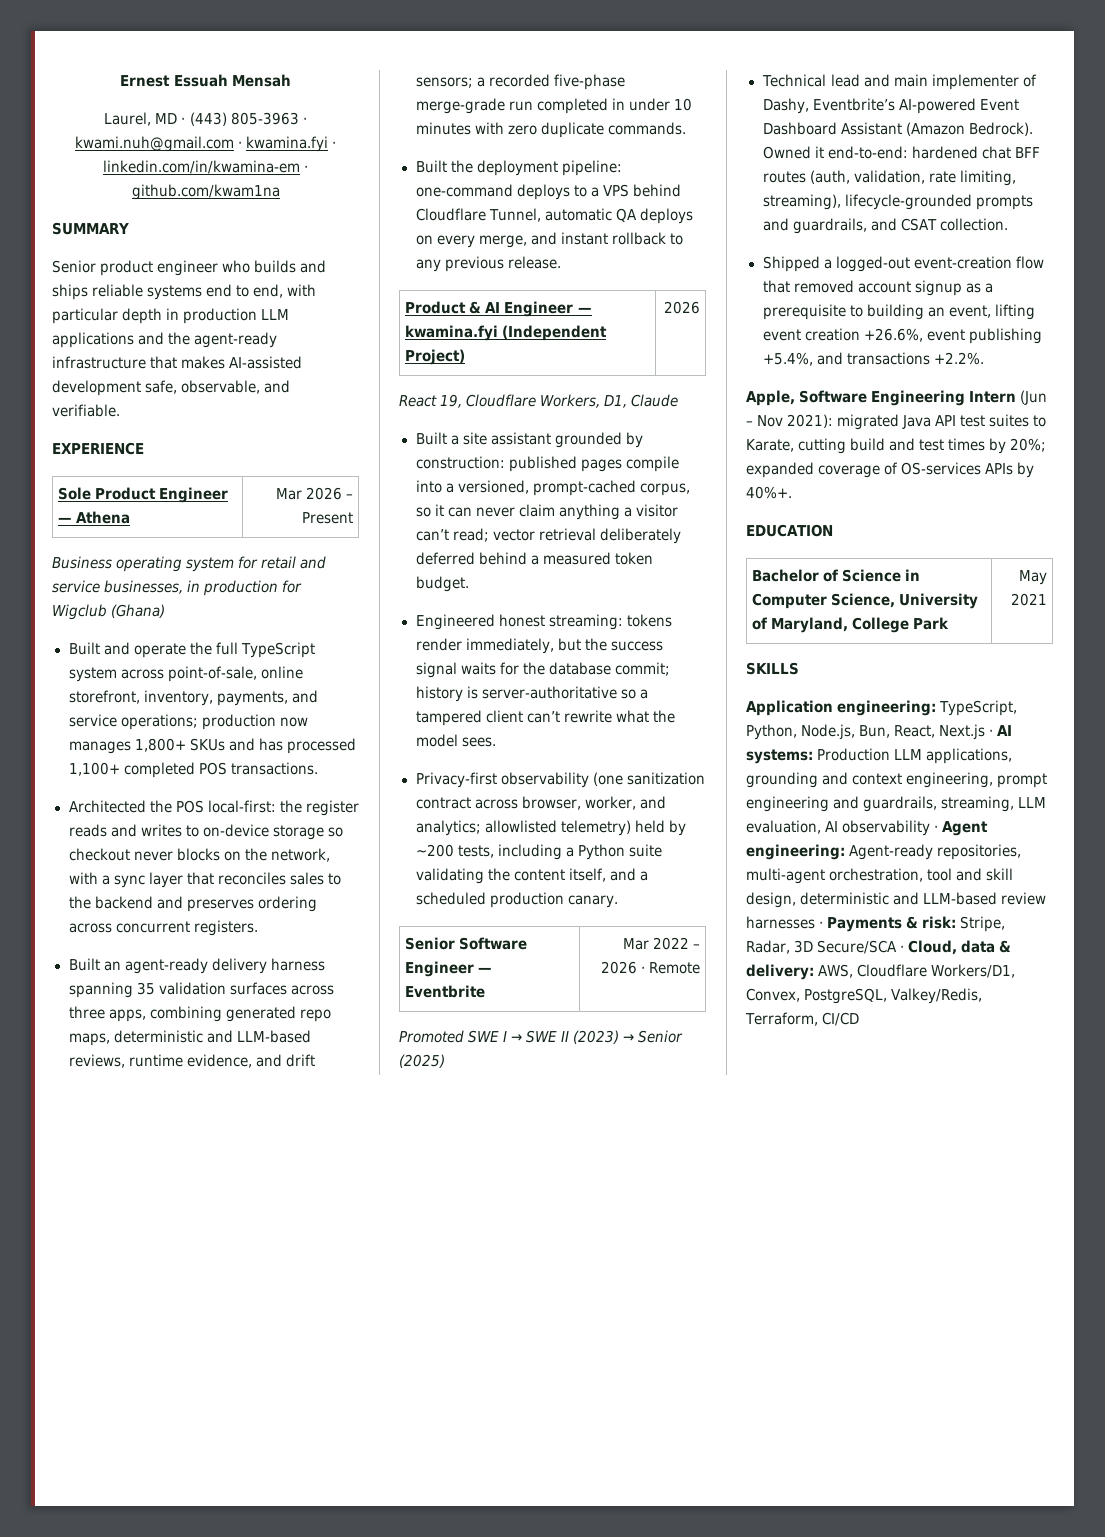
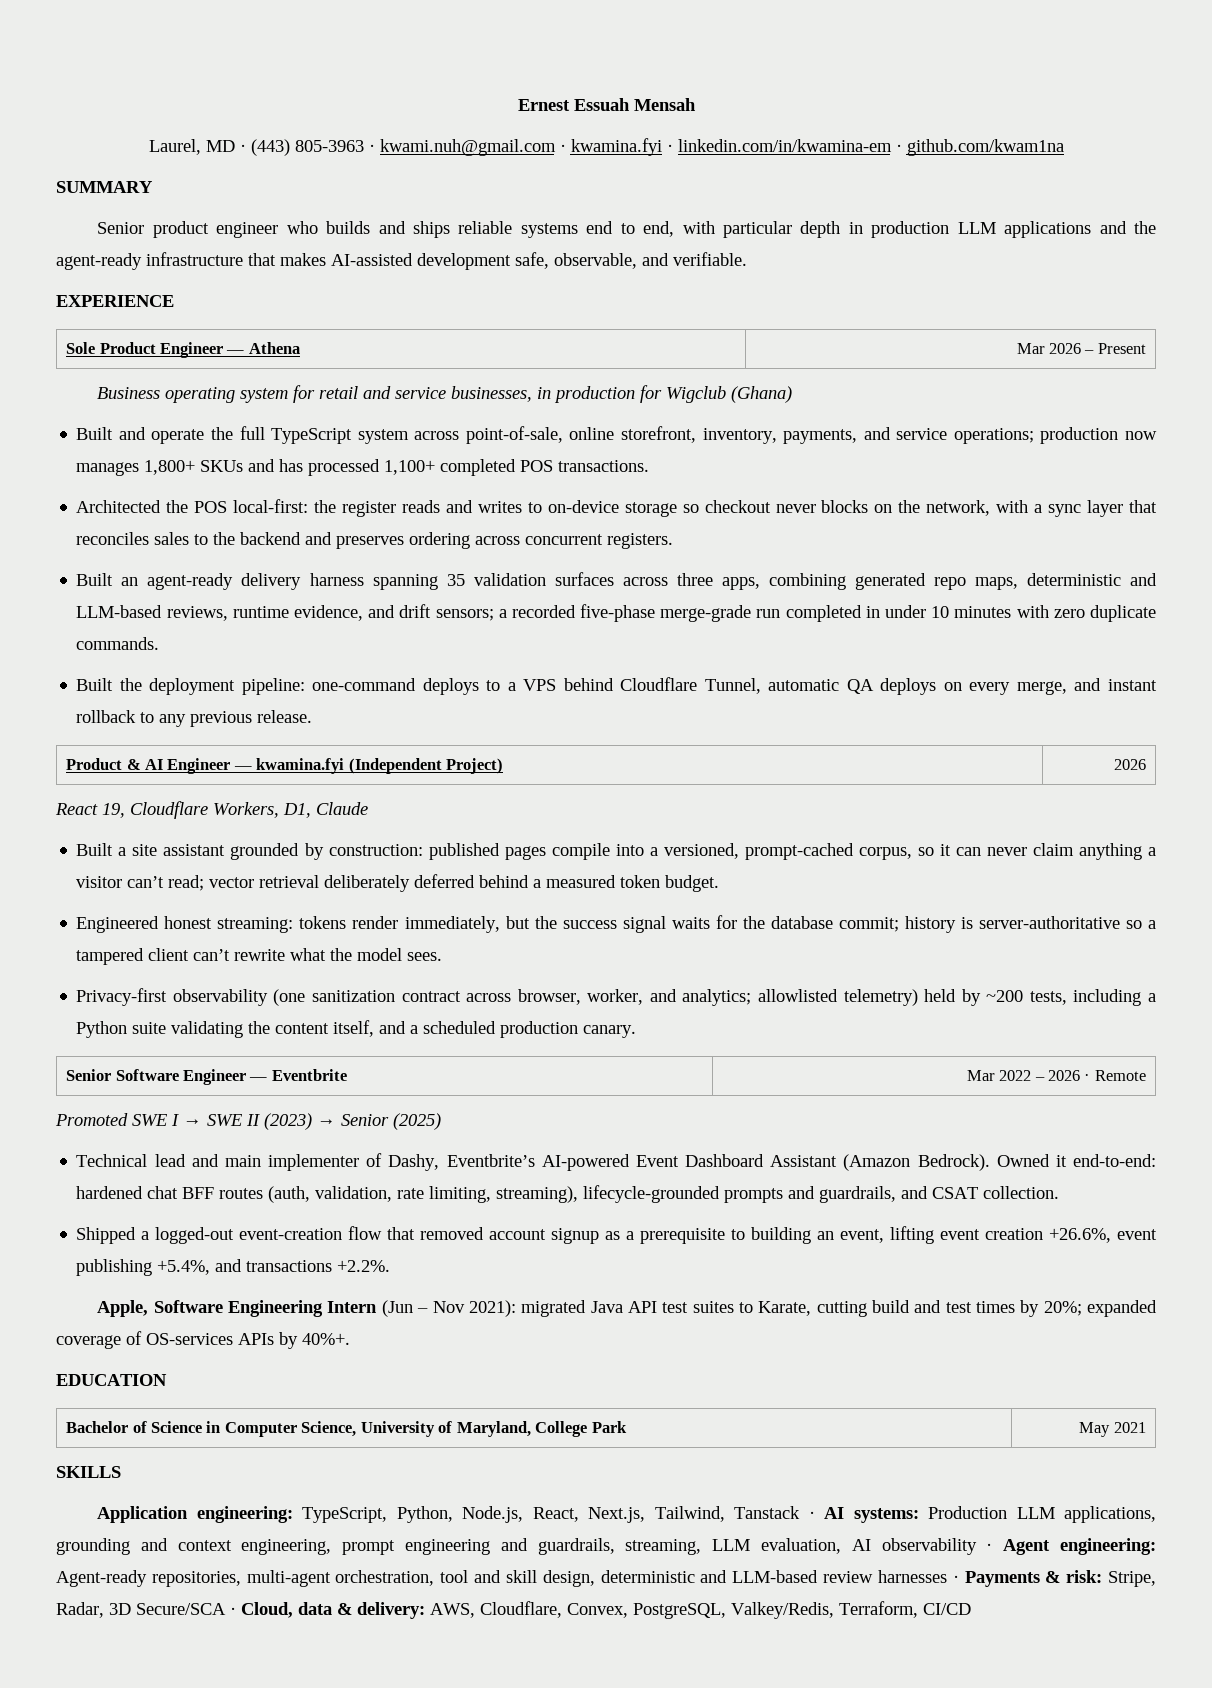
[859,724,986,740] Bun, React, Next.js -> [532,1506,801,1523] React, Next.js, Tailwind, Tanstack
[857,964,1016,978] Cloudflare Workers/D1, -> [480,1601,562,1618] Cloudflare,

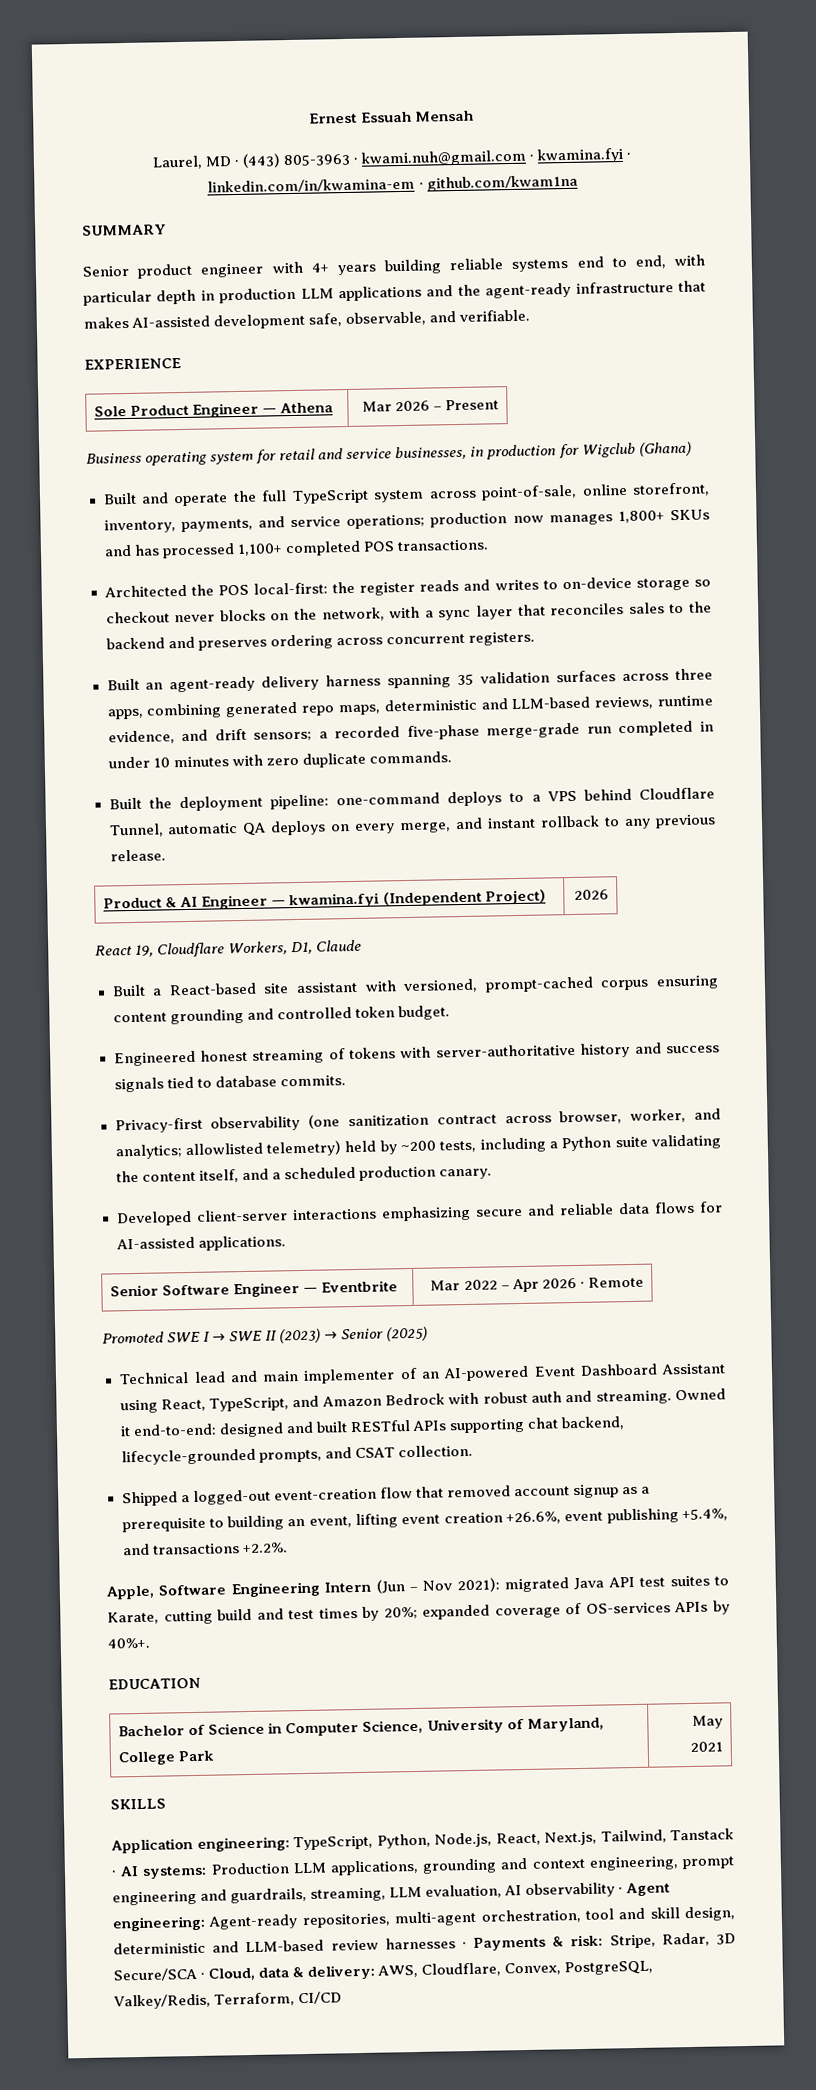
[286,221,451,238] who builds and ships -> [271,259,441,276] with 4+ years building
(127, 851) none -> [168,982,257,996] React-based
[230,843,1156,860] [76,874,720,892] [76,915,1156,933] [76,948,443,965] grounded by construction: published pages compile into a versioned, prompt-cached corpus, so it can never claim anything a visitor can’t read; vector retrieval deliberately deferred behind a measured token budget. // Engineered honest streaming: tokens render immediately, but the success signal waits for the database commit; history is server-authoritative so a tampered client can’t rewrite what the model sees. -> [364,975,720,994] [112,1005,450,1025] [113,1042,720,1067] [113,1075,346,1093] with versioned, prompt-cached corpus ensuring content grounding and controlled token budget. // Engineered honest streaming of tokens with server-authoritative history and success signals tied to database commits.
(637, 1031) none -> [115,1201,723,1227] [115,1235,286,1251] // Developed client-server interactions emphasizing secure and reliable data flows for AI-assisted applications.
(1045, 1079) none -> [511,1278,539,1293] Apr
[388,1154,535,1171] Dashy, Eventbrite’s -> [420,1371,440,1379] an
[843,1154,1156,1171] [76,1185,897,1203] (Amazon Bedrock). Owned it end-to-end: hardened chat BFF routes (auth, validation, rate limiting, streaming), lifecycle-grounded prompts and guardrails, -> [119,1388,726,1414] [119,1416,625,1438] [120,1448,322,1466] using React, TypeScript, and Amazon Bedrock with robust auth and streaming. Owned it end-to-end: designed and built RESTful APIs supporting chat backend, lifecycle-grounded prompts,

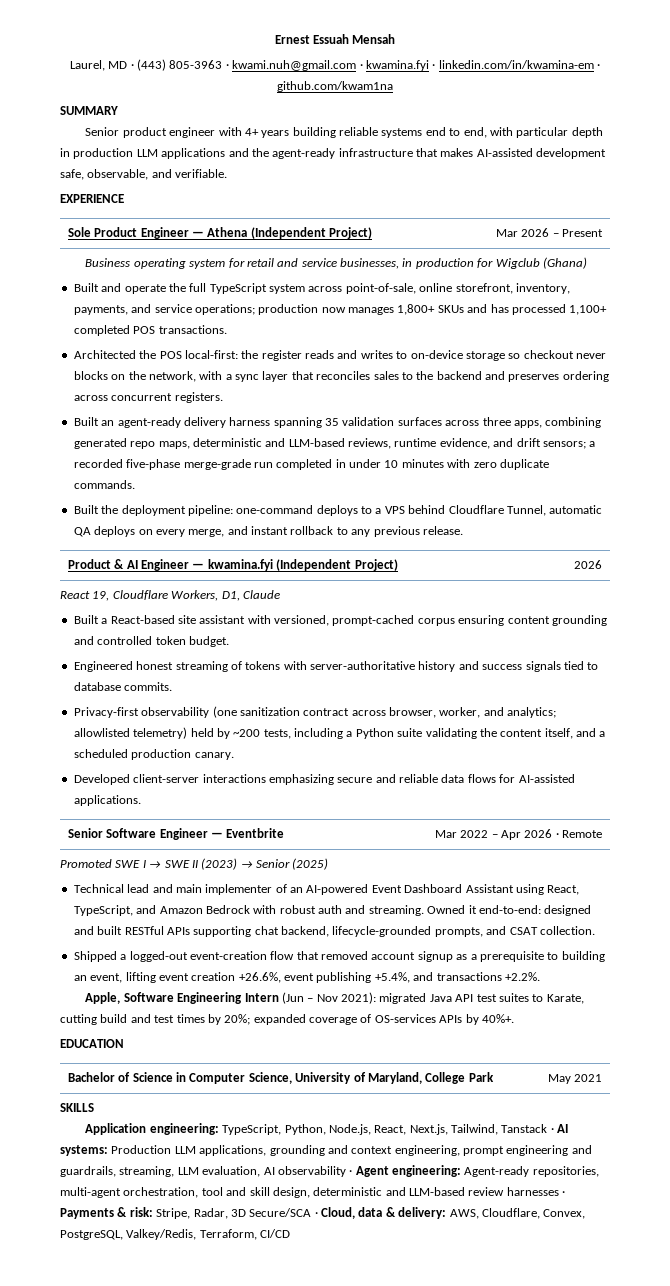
(334, 408) none -> [250,227,373,239] (Independent Project)

